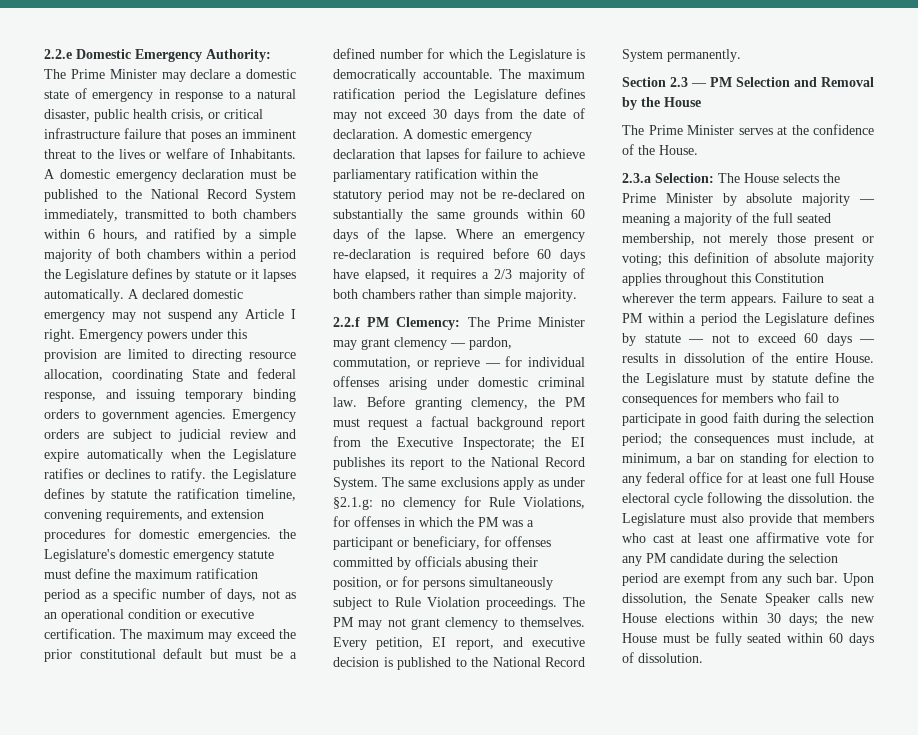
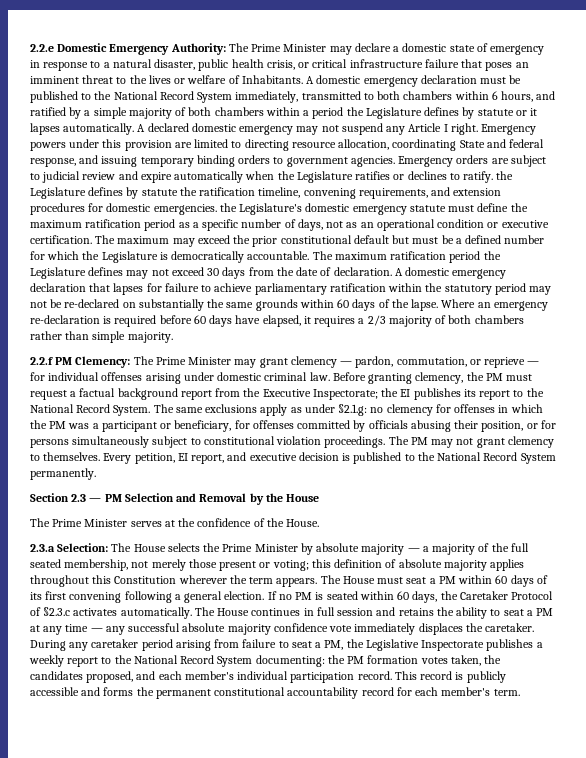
[489,497,585,509] [333,516,350,527] Rule Violations, for -> (451, 408) none
[395,597,480,607] Rule Violation -> [203,436,322,445] constitutional violation
[622,213,670,226] meaning -> (420, 550) none
[781,293,875,303] [622,312,874,326] [622,333,875,346] [622,352,874,363] [622,372,874,386] [622,392,839,406] [622,412,874,426] [622,433,874,446] [622,452,874,466] [622,472,874,486] [622,492,874,506] [622,513,874,526] [622,532,874,543] [622,553,838,566] [622,572,874,586] [622,593,875,606] [622,613,875,626] [622,632,874,646] [622,652,703,663] Failure to seat a PM within a period the Legislature defines by statute — not to exceed 60 days — results in dissolution of the entire House. the Legislature must by statute define the consequences for members who fail to participate in good faith during the selection period; the consequences must include, at minimum, a bar on standing for election to any federal office for at least one full House electoral cycle following the dissolution. the Legislature must also provide that members who cast at least one affirmative vote for any PM candidate during the selection period are exempt from any such bar. Upon dissolution, the Senate Speaker calls new House elections within 30 days; the new House must be fully seated within 60 days of dissolution. -> [320,575,548,587] [30,591,554,603] [30,607,554,619] [30,623,535,635] [30,639,543,651] [29,655,502,667] [30,671,506,683] [30,687,520,699] The House must seat a PM within 60 days of its first convening following a general election. If no PM is seated within 60 days, the Caretaker Protocol of §2.3.c activates automatically. The House continues in full session and retains the ability to seat a PM at any time — any successful absolute majority confidence vote immediately displaces the caretaker. During any caretaker period arising from failure to seat a PM, the Legislative Inspectorate publishes a weekly report to the National Record System documenting: the PM formation votes taken, the candidates proposed, and each member's individual participation record. This record is publicly accessible and forms the permanent constitutional accountability record for each member's term.

